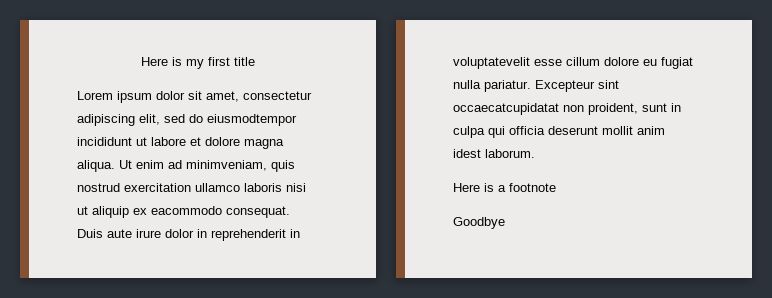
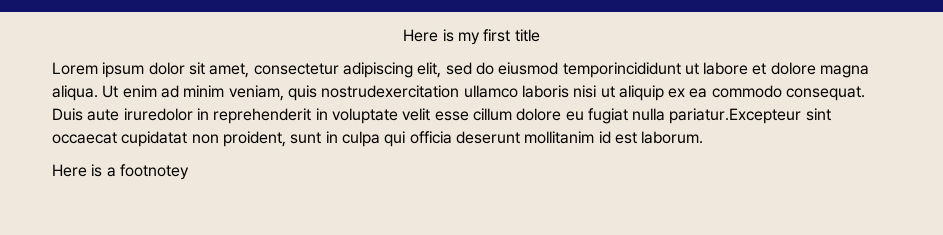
[207,114,297,126] [77,137,132,146] eiusmodtempor incididunt -> [498,62,681,78] eiusmod temporincididunt
[186,160,295,172] [77,183,191,192] minimveniam, quis nostrud exercitation -> [183,85,460,101] minim veniam, quis nostrudexercitation
[151,206,222,215] eacommodo -> [689,85,782,98] ea commodo
[136,229,194,238] irure dolor -> [123,108,193,121] iruredolor
[453,57,530,69] voluptatevelit -> [331,108,431,124] voluptate velit
[484,80,619,92] [453,103,559,115] pariatur. Excepteur sint occaecatcupidatat -> [669,108,831,124] [52,131,188,147] pariatur.Excepteur sint occaecat cupidatat
[602,126,665,135] [453,149,481,158] mollit anim idest -> [524,131,637,144] mollitanim id est
[509,183,556,192] [453,217,505,229] footnote // Goodbye -> [119,164,189,180] footnotey

